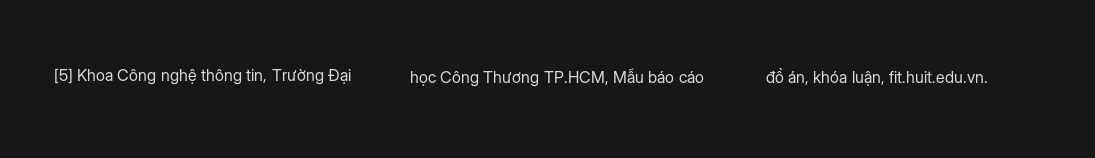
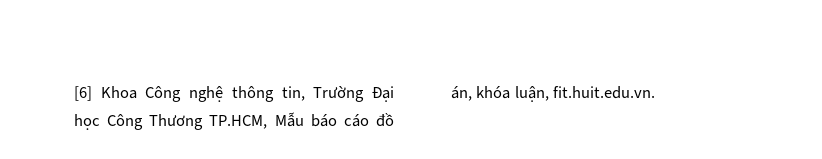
[53,68,73,84] [5] -> [73,86,92,101] [6]

